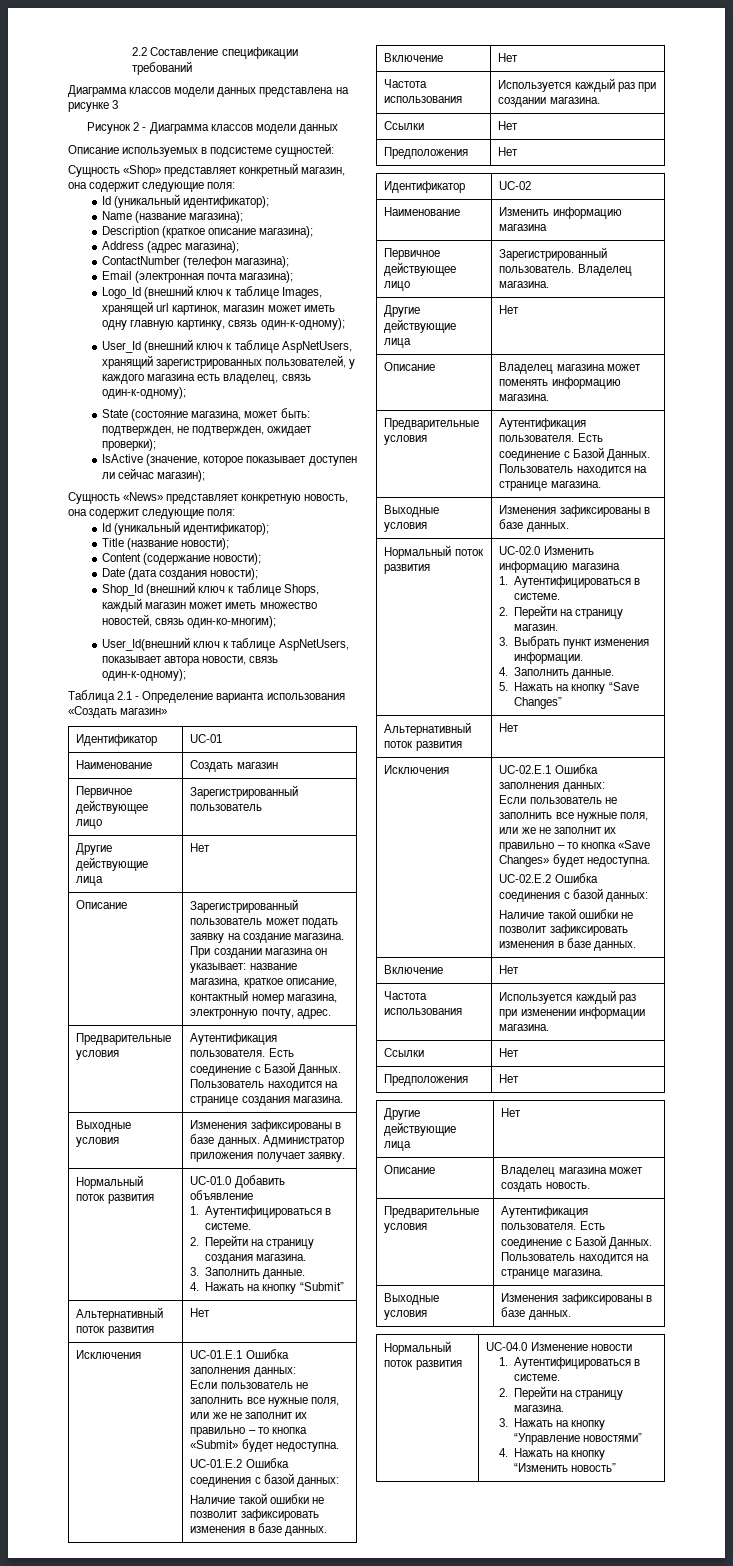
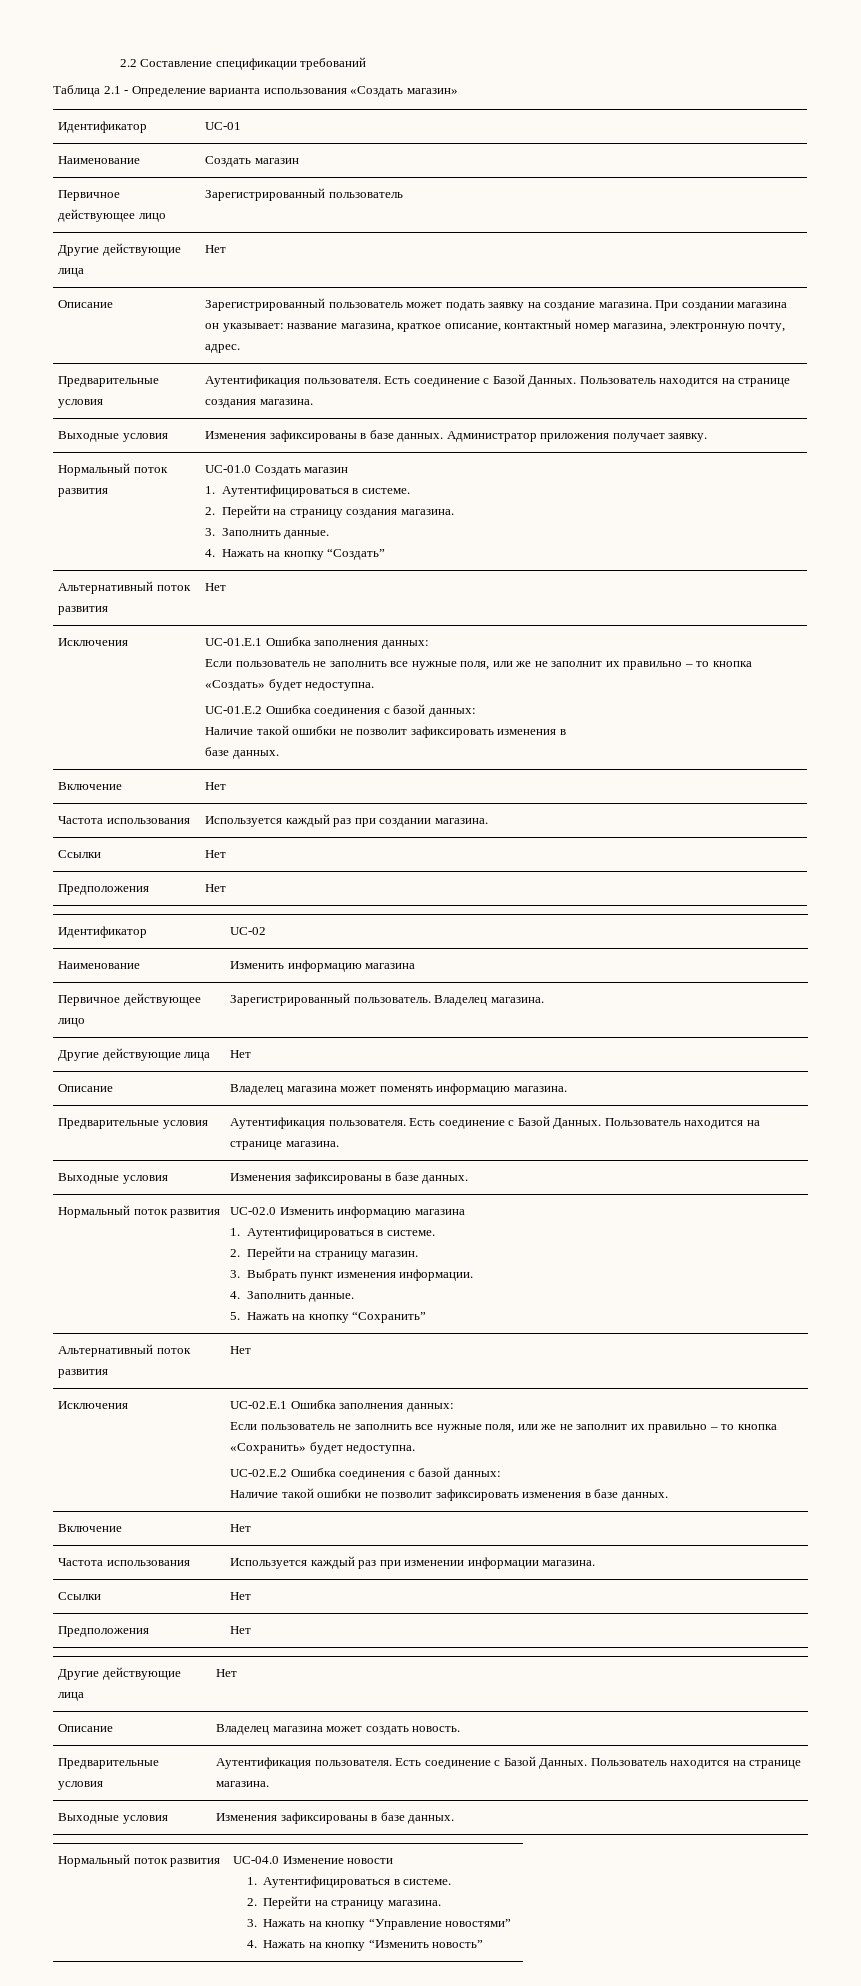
[68,85,349,97] [68,100,119,112] [87,122,338,134] [68,143,335,157] [68,163,346,177] [68,182,236,192] [102,194,270,208] [102,211,244,223] [102,226,314,238] [102,241,240,253] [102,256,290,268] [102,271,294,283] [102,285,322,299] [102,301,335,315] [102,318,345,330] [102,339,352,353] [102,355,356,369] [102,374,311,384] [102,387,187,399] [102,408,310,421] [102,426,313,436] [102,439,157,451] [102,454,357,466] [102,468,206,482] [68,492,349,504] [68,509,236,519] [102,521,270,535] [102,538,230,550] [102,553,262,565] [102,568,259,580] [102,582,319,596] [102,598,317,612] [102,614,277,628] [102,637,349,651] [102,656,279,666] [102,669,187,681] // Диаграмма классов модели данных представлена на рисунке 3 // Рисунок 2 - Диаграмма классов модели данных // Описание используемых в подсистеме сущностей: // Сущность «Shop» представляет конкретный магазин, она содержит следующие поля: // Id (уникальный идентификатор); // Name (название магазина); // Description (краткое описание магазина); // Address (адрес магазина); // ContactNumber (телефон магазина); // Email (электронная почта магазина); // Logo_Id (внешний ключ к таблице Images, хранящей url картинок, магазин может иметь одну главную картинку, связь один-к-одному); // User_Id (внешний ключ к таблице AspNetUsers, хранящий зарегистрированных пользователей, у каждого магазина есть владелец, связь один-к-одному); // State (состояние магазина, может быть: подтвержден, не подтвержден, ожидает проверки); // IsActive (значение, которое показывает доступен ли сейчас магазин); // Сущность «News» представляет конкретную новость, она содержит следующие поля: // Id (уникальный идентификатор); // Title (название новости); // Content (содержание новости); // Date (дата создания новости); // Shop_Id (внешний ключ к таблице Shops, каждый магазин может иметь множество новостей, связь один-ко-многим); // User_Id(внешний ключ к таблице AspNetUsers, показывает автора новости, связь один-к-одному); -> (367, 63) none
[234,1175,285,1188] [190,1190,254,1200] Добавить объявление -> [254,465,349,476] Создать магазин
[299,1282,344,1291] “Submit” -> [327,548,386,560] “Создать”
[190,1440,239,1449] «Submit» -> [205,680,266,691] «Создать»
(255, 1529) none -> (566, 732) //
[608,682,639,691] [514,697,563,709] “Save Changes” -> [352,1311,427,1323] “Сохранить”
[617,840,650,849] [499,855,550,867] «Save Changes» -> [230,1443,307,1454] «Сохранить»

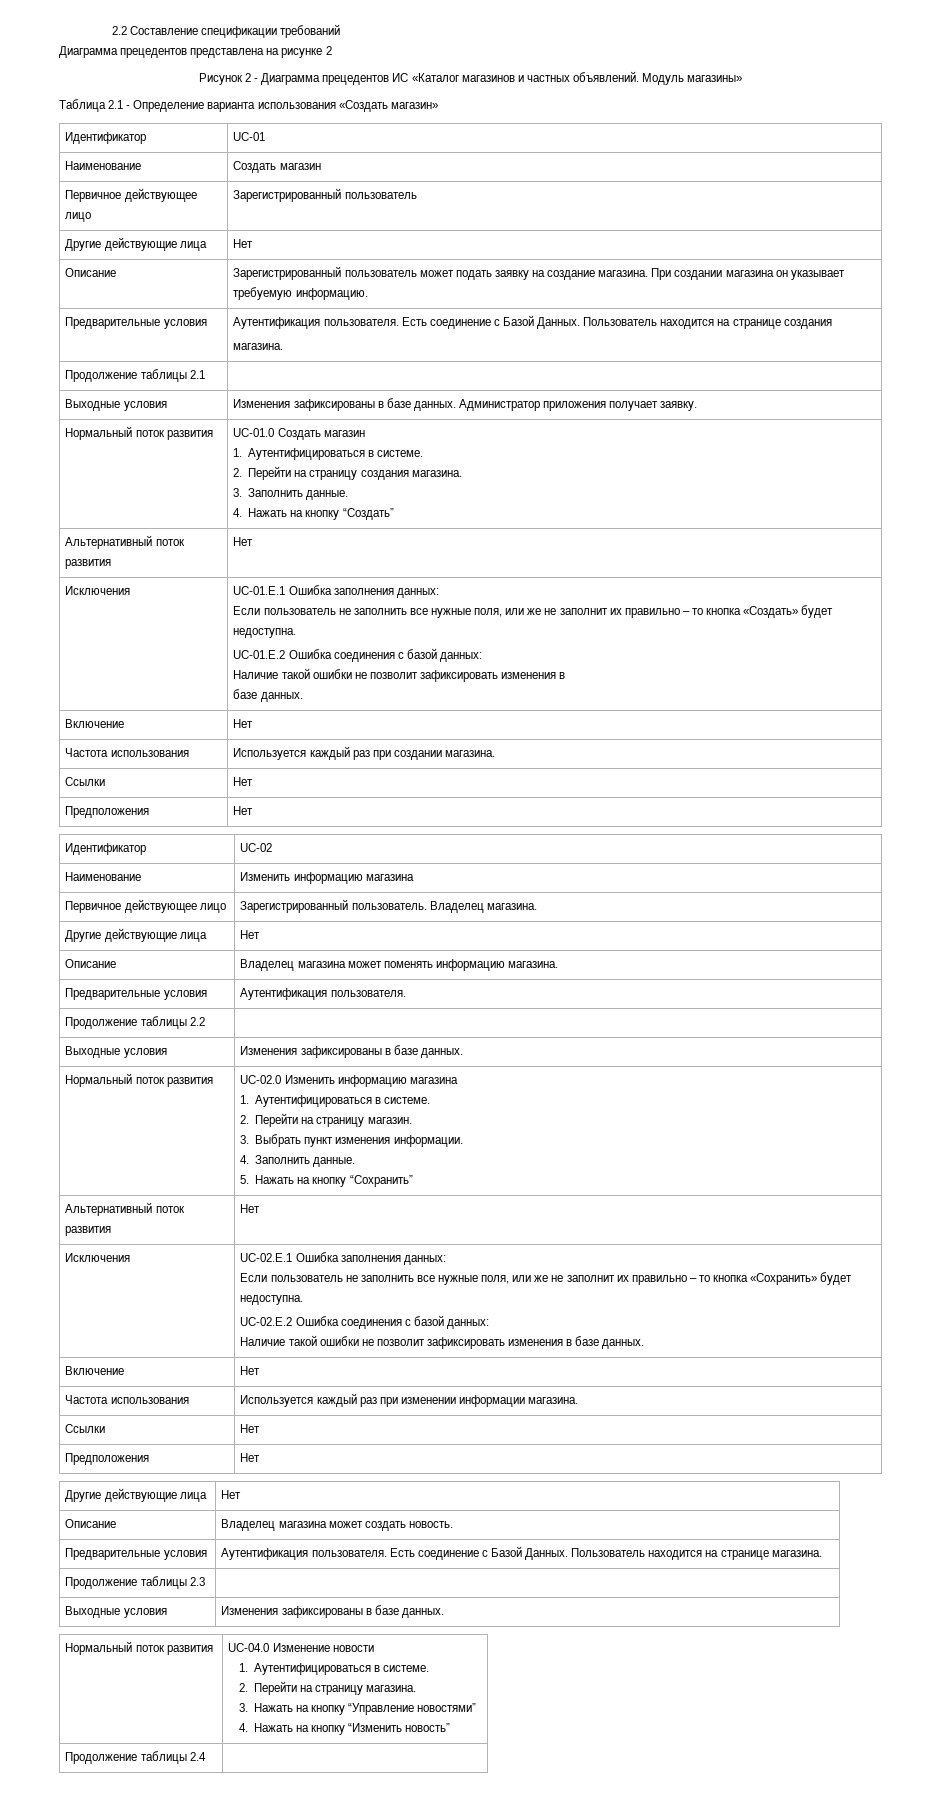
(367, 63) none -> [59,46,332,58] [198,71,743,85] // Диаграмма прецедентов представлена на рисунке 2 // Рисунок 2 - Диаграмма прецедентов ИС «Каталог магазинов и частных объявлений. Модуль магазины»
[222,319,786,332] [205,344,241,353] указывает: название магазина, краткое описание, контактный номер магазина, электронную почту, адрес. -> [790,270,845,280] [233,287,368,300] указывает требуемую информацию.
[259,399,313,405] магазина. -> [233,343,284,350] [65,369,205,382] // магазина. // Продолжение таблицы 2.1 |
[409,1116,760,1129] [230,1141,339,1150] Есть соединение с Базой Данных. Пользователь находится на странице магазина. -> [65,1016,205,1029] // Продолжение таблицы 2.2 |
(270, 1784) none -> [65,1576,205,1589] // Продолжение таблицы 2.3 |
(484, 1944) none -> [65,1751,206,1764] // Продолжение таблицы 2.4 |

